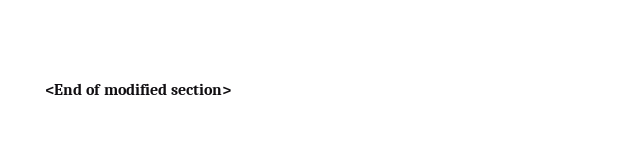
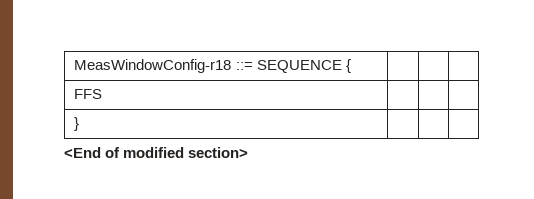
(45, 89) none -> [74,59,351,73] [74,89,103,99] [74,117,80,131] MeasWindowConfig-r18 ::= SEQUENCE { | | | // FFS | | | // } | | | //

